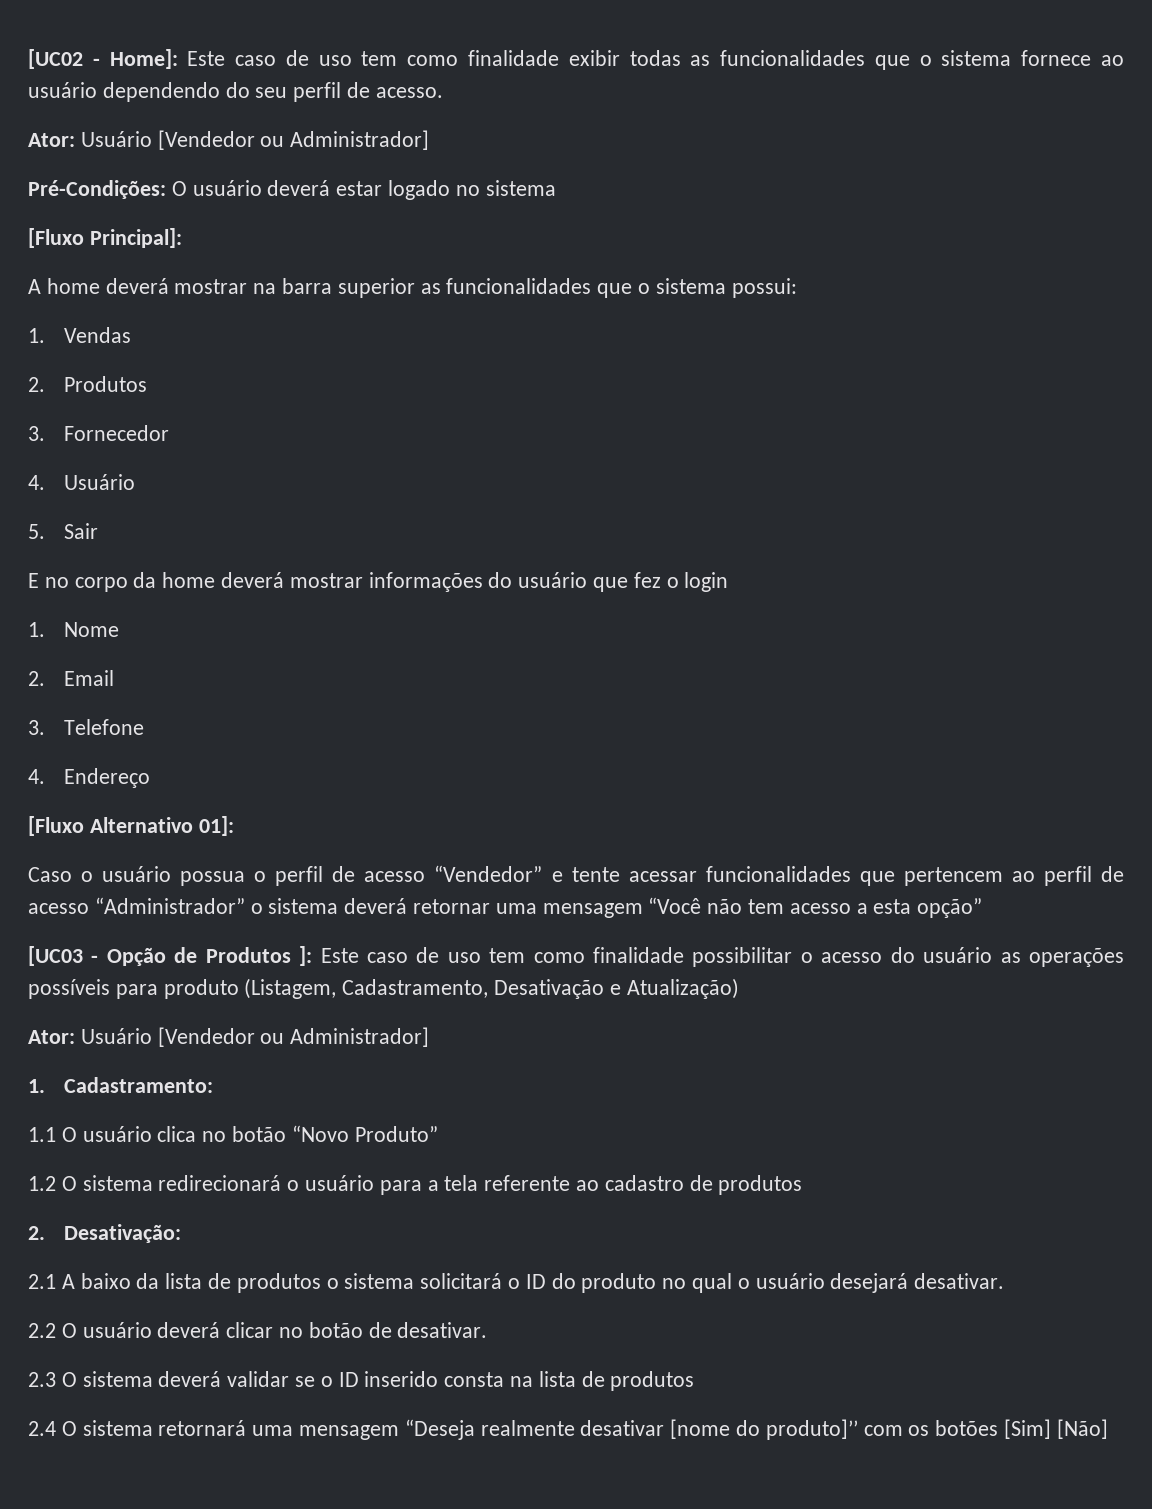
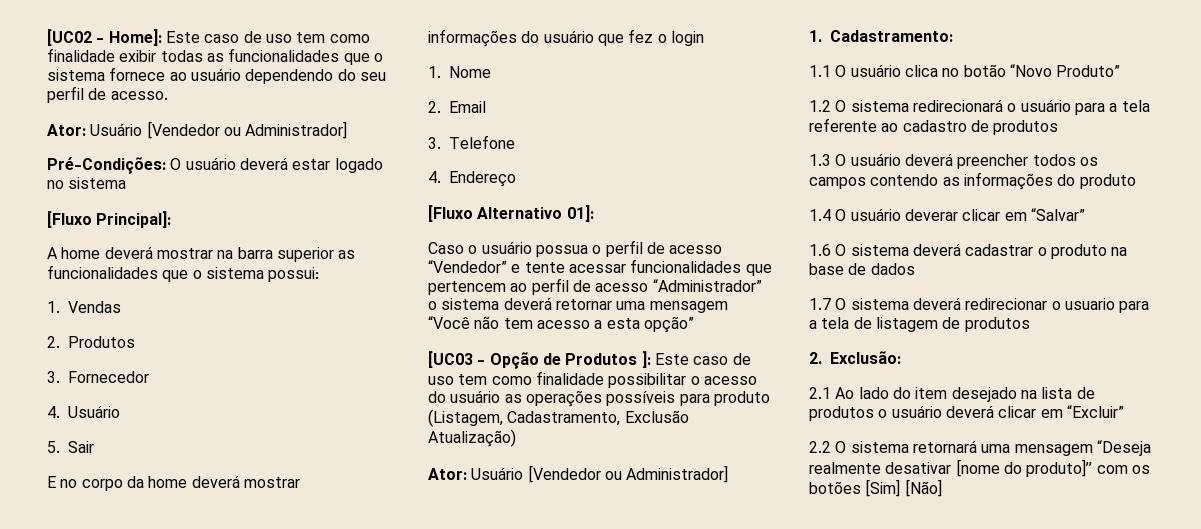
[494,979,621,999] Desativação e -> [624,410,689,423] Exclusão
[28,1224,181,1243] // 2. Desativação: -> [809,153,1098,169] [809,172,1136,190] [809,208,1085,221] [809,243,1128,259] [809,263,915,275] [809,297,1150,313] [809,317,1030,332] [809,351,901,364] // 1.3 O usuário deverá preencher todos os campos contendo as informações do produto // 1.4 O usuário deverar clicar em “Salvar” // 1.6 O sistema deverá cadastrar o produto na base de dados // 1.7 O sistema deverá redirecionar o usuario para a tela de listagem de produtos // 2. Exclusão:
[61,1273,1005,1293] [28,1322,488,1338] [28,1371,695,1391] [28,1421,56,1436] A baixo da lista de produtos o sistema solicitará o ID do produto no qual o usuário desejará desativar. // 2.2 O usuário deverá clicar no botão de desativar. // 2.3 O sistema deverá validar se o ID inserido consta na lista de produtos // 2.4 -> [835,387,1095,402] [809,405,1124,421] [809,441,831,453] Ao lado do item desejado na lista de produtos o usuário deverá clicar em “Excluir” // 2.2

